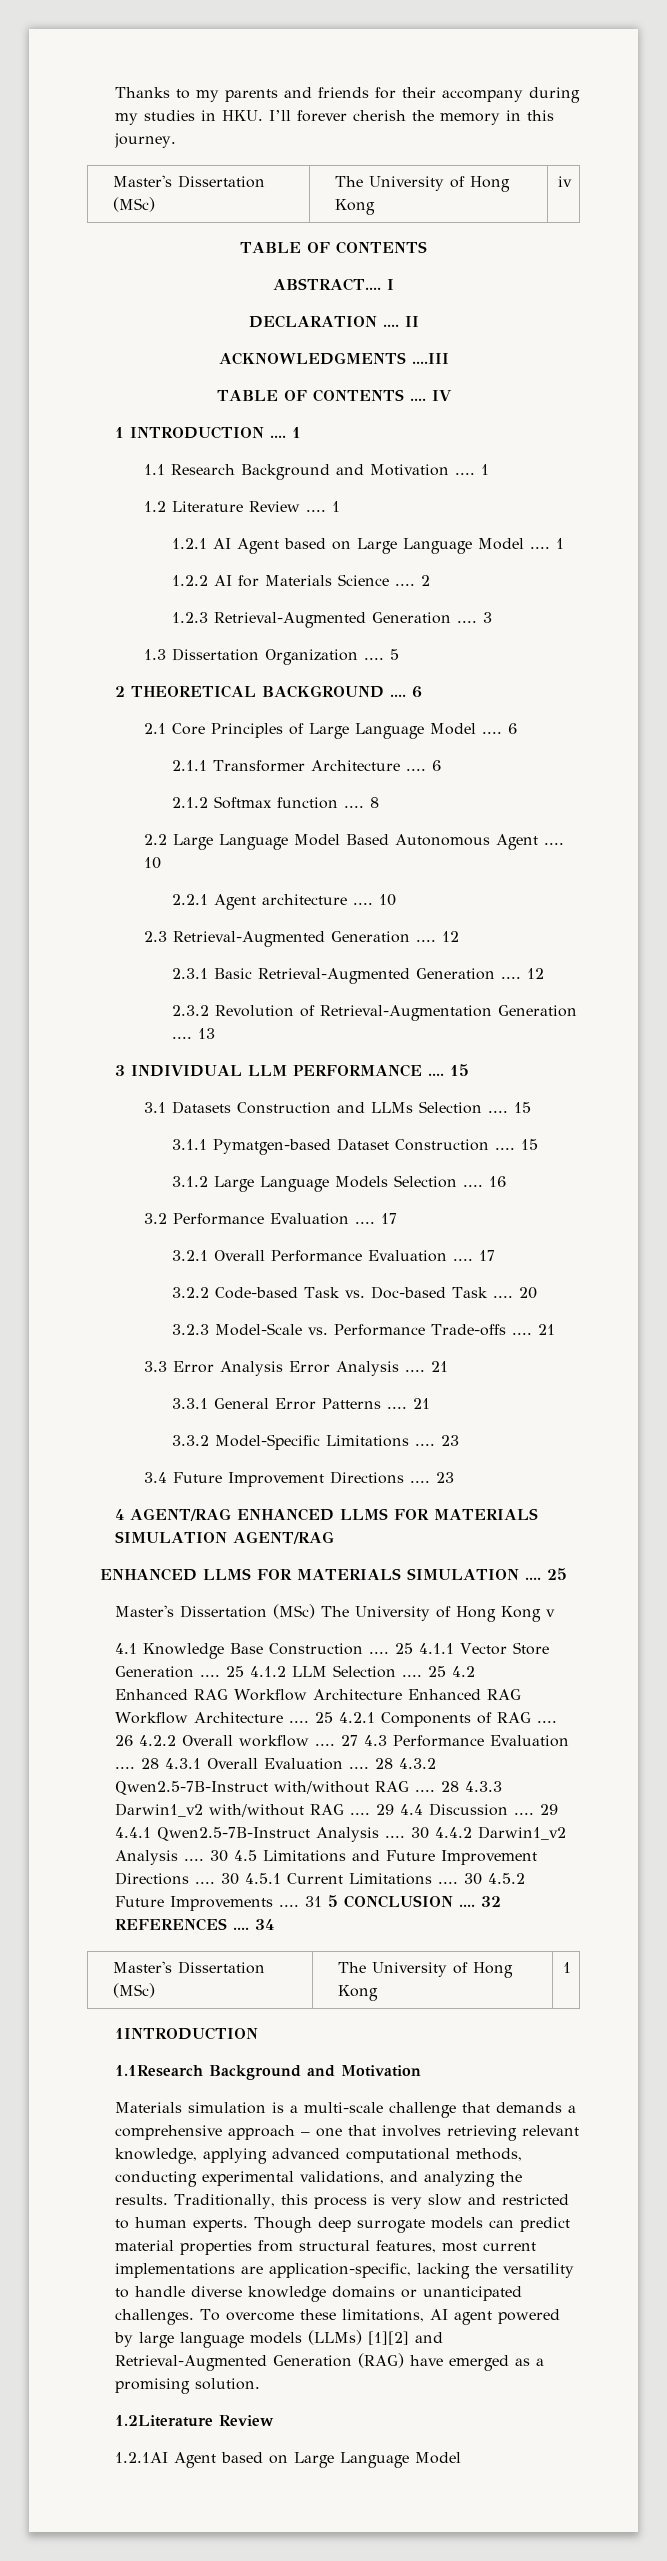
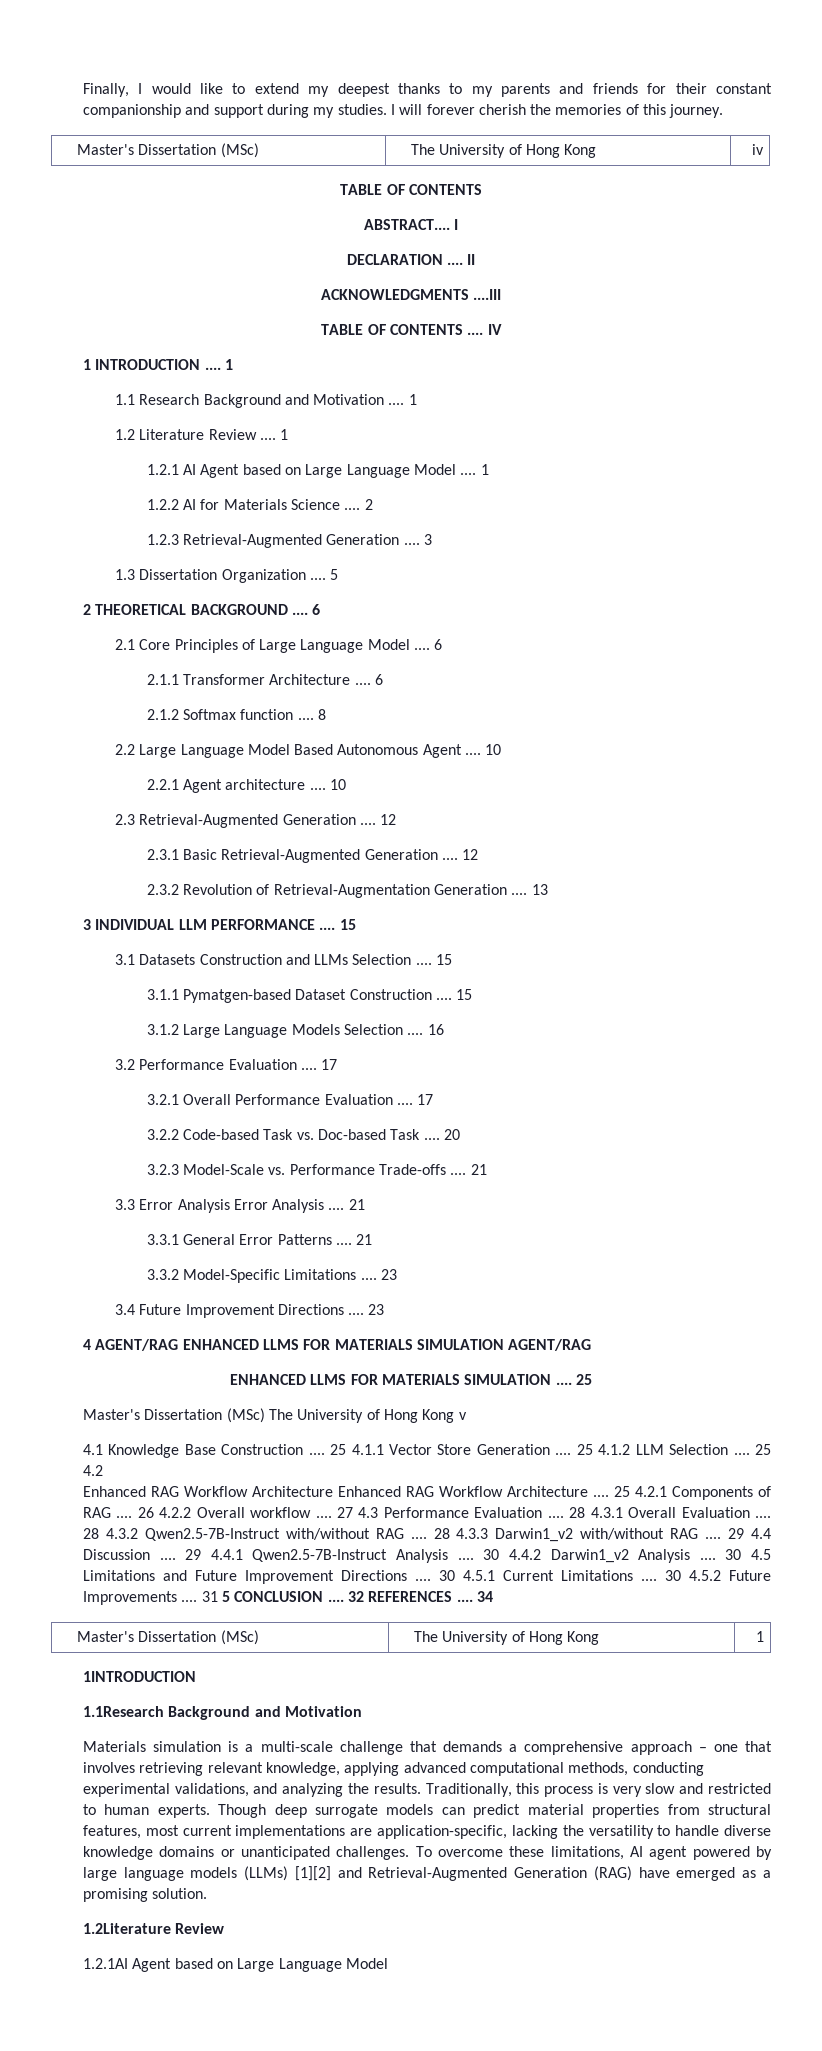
[115,87,171,98] Thanks -> [82,83,440,97] Finally, I would like to extend my deepest thanks
[442,87,581,103] [115,110,292,125] accompany during my studies in HKU. I’ll -> [715,83,772,94] [82,104,423,118] constant companionship and support during my studies. I will
[440,110,522,125] memory in -> [555,104,639,115] memories of

